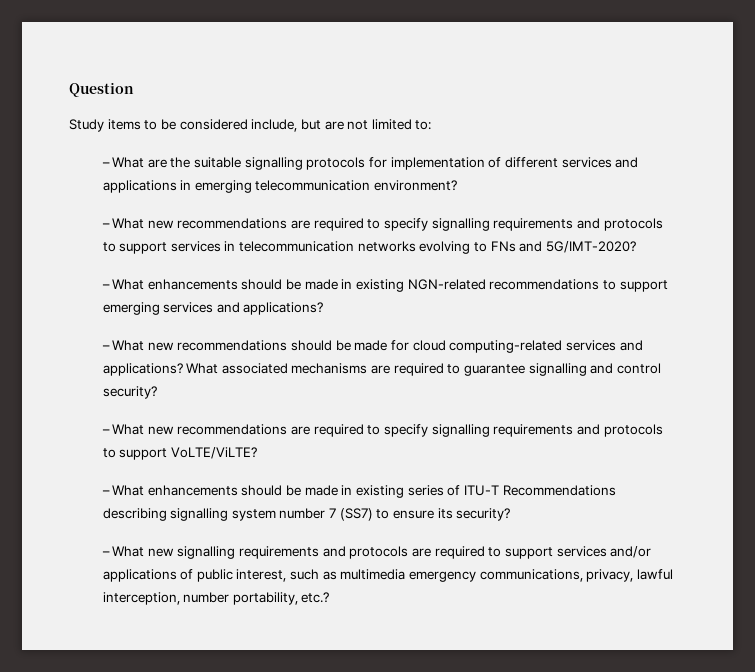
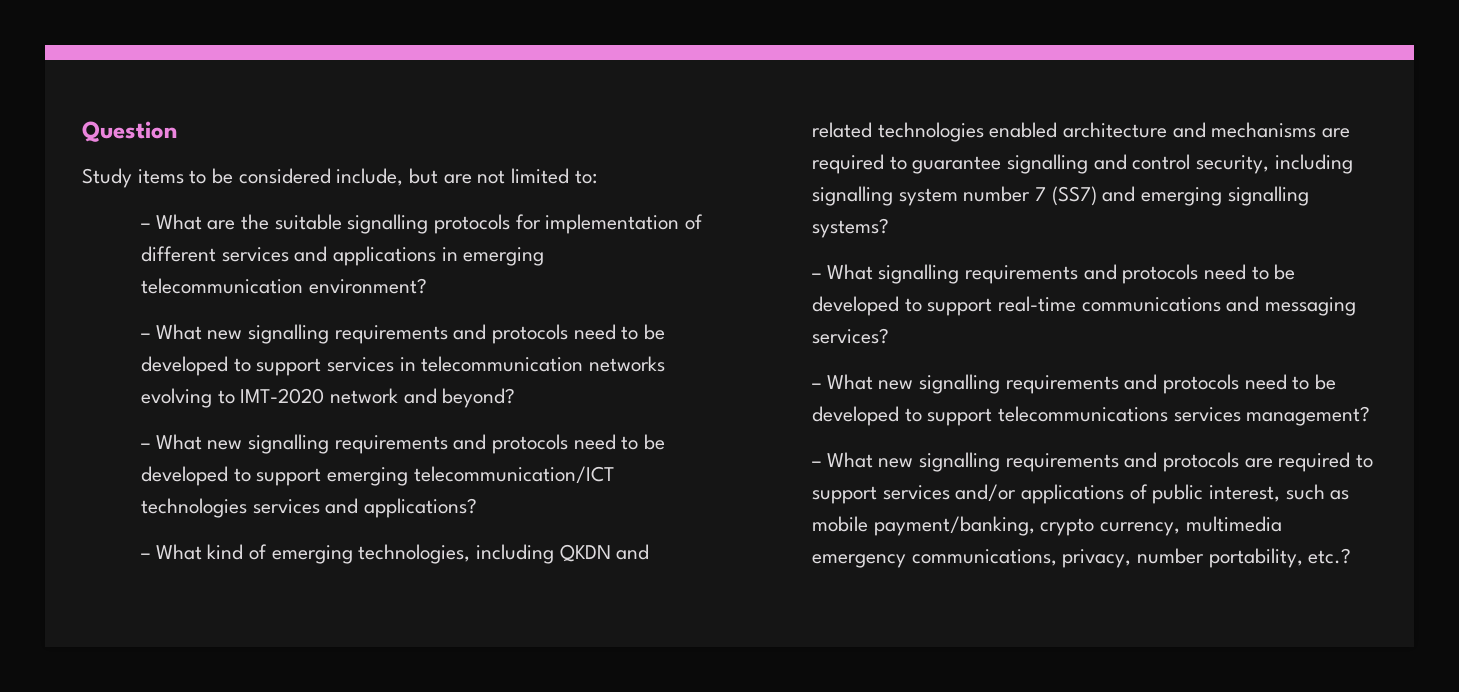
[177,218,663,231] recommendations are required to specify signalling requirements and protocols -> [248,324,666,344] [141,356,229,376] signalling requirements and protocols need to be developed
[490,241,636,253] [101,279,600,292] FNs and 5G/IMT-2020? // – What enhancements should be made in existing NGN-related recommendations -> [240,388,516,408] [141,434,666,454] [141,466,229,486] IMT-2020 network and beyond? // – What new signalling requirements and protocols need to be developed
(160, 308) none -> [413,466,614,484] [141,498,248,518] telecommunication/ICT technologies
[147,340,643,353] [102,363,288,376] new recommendations should be made for cloud computing-related services and applications? What associated -> [207,544,650,564] [812,122,1206,142] kind of emerging technologies, including QKDN and related technologies enabled architecture and
[102,386,157,399] [101,424,663,437] [102,447,257,460] [101,485,616,498] [102,508,167,521] security? // – What new recommendations are required to specify signalling requirements and protocols to support VoLTE/ViLTE? // – What enhancements should be made in existing series of ITU-T Recommendations describing -> [1196,154,1353,174] security, including
[376,508,511,521] to ensure its security? -> [1102,186,1309,206] [812,218,890,238] [812,264,1296,284] [812,296,1357,316] [812,328,890,344] [812,374,1337,394] [812,406,1371,426] and emerging signalling systems? // – What signalling requirements and protocols need to be developed to support real-time communications and messaging services? // – What new signalling requirements and protocols need to be developed to support telecommunications services management?
(337, 575) none -> [812,516,1181,536] mobile payment/banking, crypto currency,
[636,569,673,580] [102,592,180,605] lawful interception, -> (1132, 558) none

